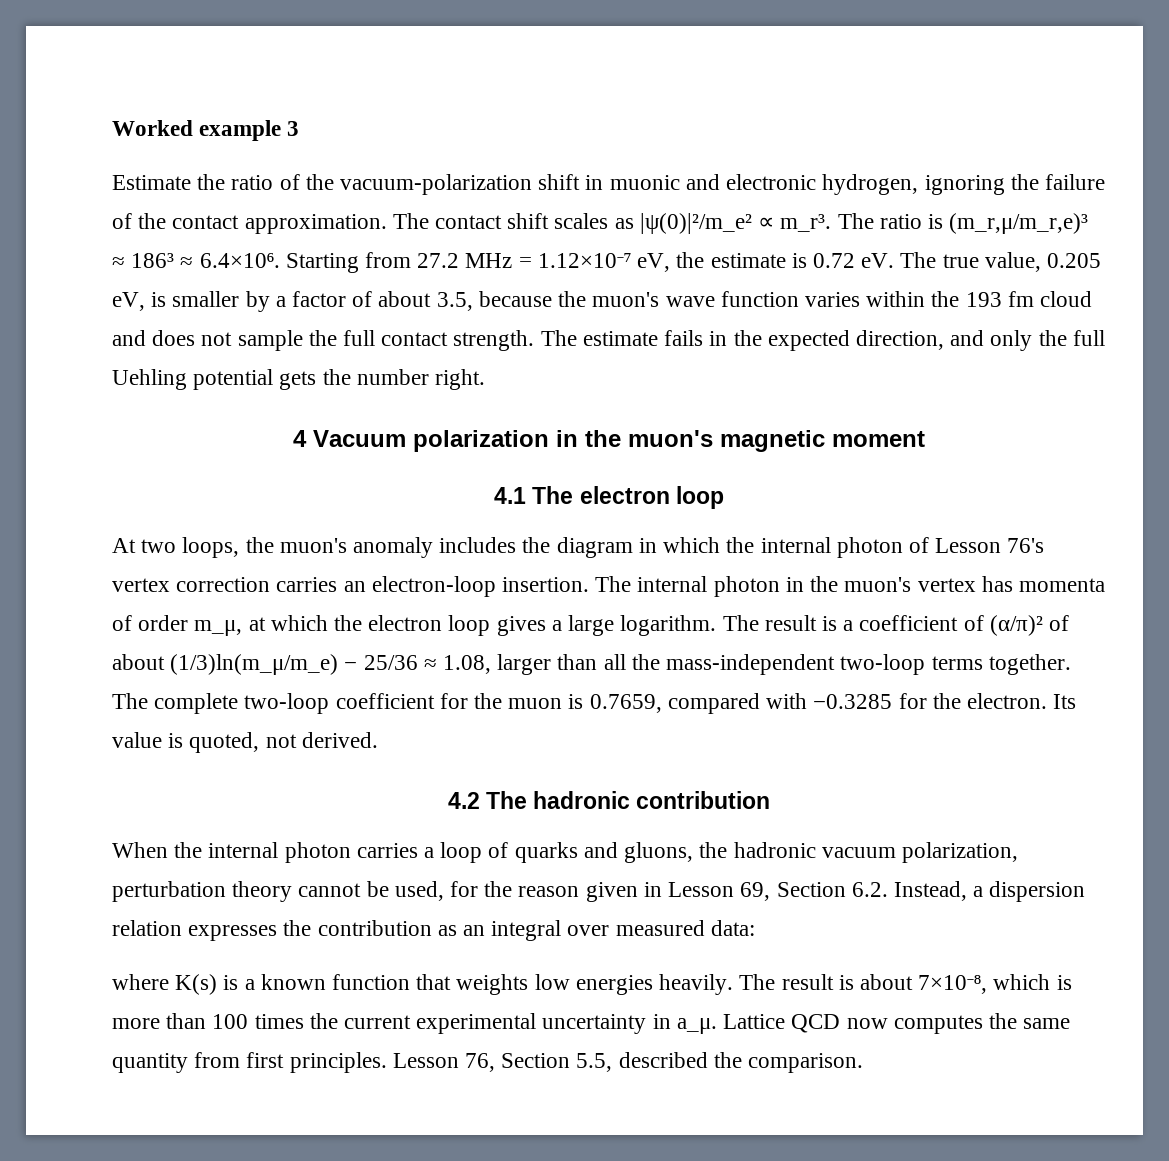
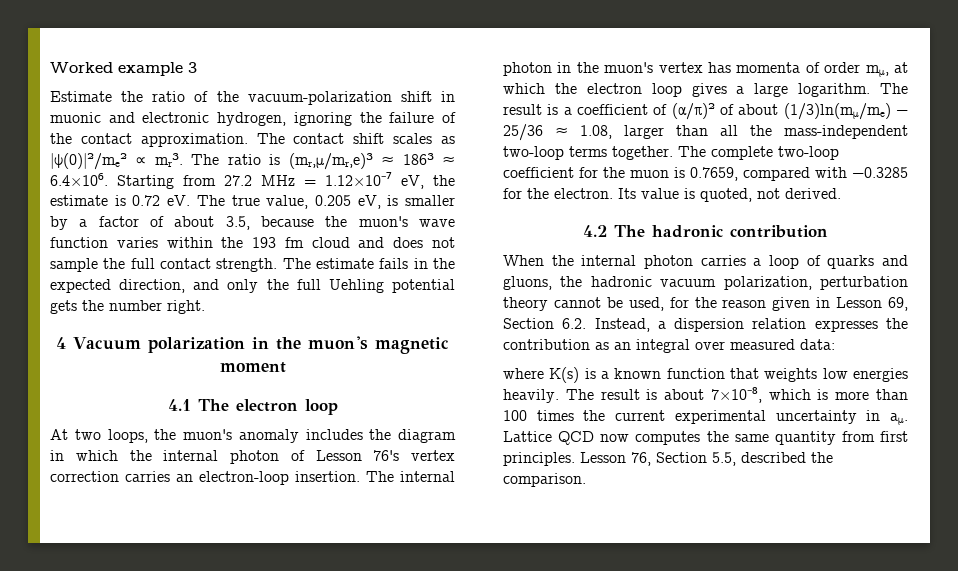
[639,213,832,234] |ψ(0)|²/m_e² ∝ m_r³. -> [50,153,183,170] |ψ(0)|²/me² ∝ mr³.
[949,213,1089,234] (m_r,μ/m_r,e)³ -> [288,153,373,170] (mr,μ/mr,e)³
[194,620,243,636] m_μ, -> [865,65,889,77] mμ,
[170,654,339,675] (1/3)ln(m_μ/m_e) -> [783,103,891,120] (1/3)ln(mμ/me)
[676,1018,717,1034] a_μ. -> [890,413,908,425] aμ.

